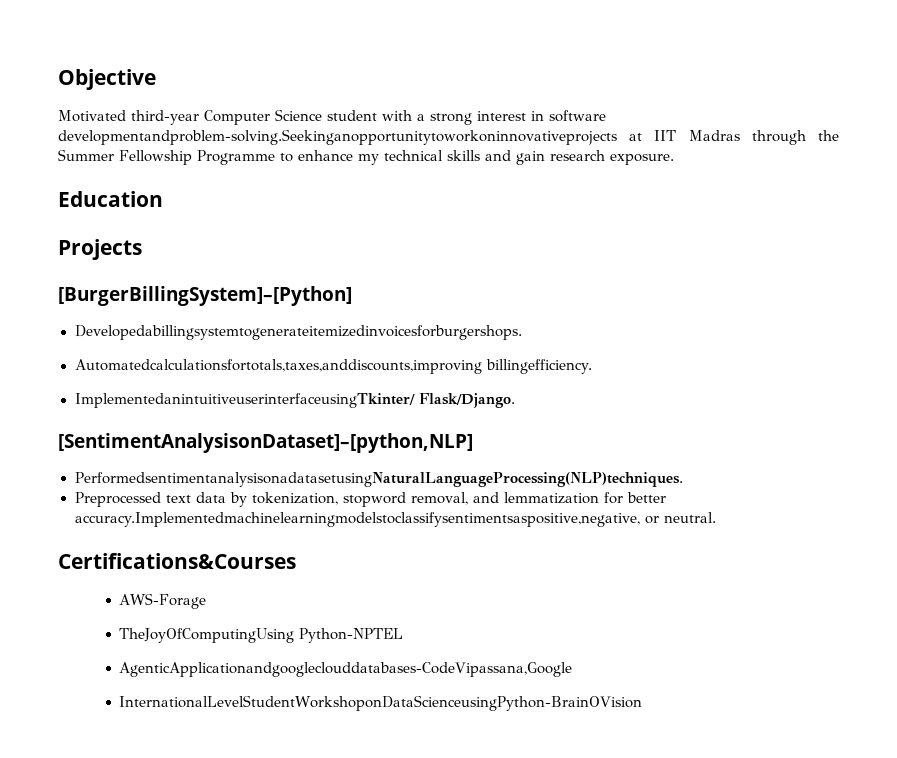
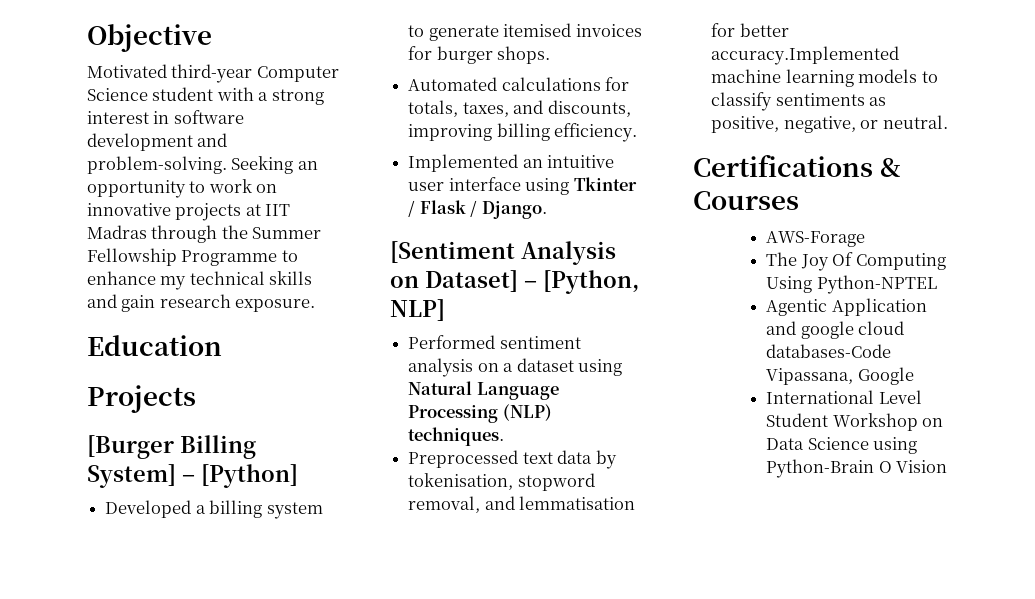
[58,129,617,145] developmentandproblem-solving.Seekinganopportunitytoworkoninnovativeprojects -> [87,133,228,151] [87,156,318,174] [87,179,278,198] [87,203,242,221] development and problem-solving. Seeking an opportunity to work on innovative projects
[58,286,352,306] [74,325,522,340] [74,359,593,374] [74,393,515,408] [58,433,473,453] [74,472,683,487] [BurgerBillingSystem]–[Python] // Developedabillingsystemtogenerateitemizedinvoicesforburgershops. // Automatedcalculationsfortotals,taxes,anddiscounts,improving billingefficiency. // ImplementedanintuitiveuserinterfaceusingTkinter/ Flask/Django. // [SentimentAnalysisonDataset]–[python,NLP] // PerformedsentimentanalysisonadatasetusingNaturalLanguageProcessing(NLP)techniques. -> [87,435,256,459] [87,464,298,488] [105,500,323,519] [408,23,642,41] [408,46,551,64] [408,77,630,91] [408,100,631,117] [408,123,638,142] [408,154,615,172] [408,177,637,195] [408,200,547,219] [390,241,616,265] [390,270,639,294] [390,299,445,321] [408,335,581,349] [408,358,622,377] [408,381,559,400] [408,404,552,423] [408,427,505,446] [Burger Billing System] – [Python] // Developed a billing system to generate itemised invoices for burger shops. // Automated calculations for totals, taxes, and discounts, improving billing efficiency. // Implemented an intuitive user interface using Tkinter / Flask / Django. // [Sentiment Analysis on Dataset] – [Python, NLP] // Performed sentiment analysis on a dataset using Natural Language Processing (NLP) techniques.
[251,492,338,505] tokenization, -> [408,473,514,490] tokenisation,
[503,492,599,504] lemmatization -> [519,496,636,510] lemmatisation
[74,512,717,527] [58,553,296,569] [119,593,207,609] [119,628,404,643] [119,662,573,677] [119,695,643,711] accuracy.Implementedmachinelearningmodelstoclassifysentimentsaspositive,negative, or neutral. // Certifications&Courses // AWS-Forage // TheJoyOfComputingUsing Python-NPTEL // AgenticApplicationandgoogleclouddatabases-CodeVipassana,Google // InternationalLevelStudentWorkshoponDataScienceusingPython-BrainOVision -> [711,46,900,65] [711,69,938,87] [711,92,887,111] [711,115,948,133] [693,155,902,177] [693,191,799,210] [766,231,866,247] [766,252,946,271] [766,275,937,294] [766,298,927,316] [766,321,905,339] [766,344,892,358] [766,367,914,385] [766,390,922,404] [766,413,944,431] [766,437,918,454] [766,459,948,478] accuracy.Implemented machine learning models to classify sentiments as positive, negative, or neutral. // Certifications & Courses // AWS-Forage // The Joy Of Computing Using Python-NPTEL // Agentic Application and google cloud databases-Code Vipassana, Google // International Level Student Workshop on Data Science using Python-Brain O Vision

